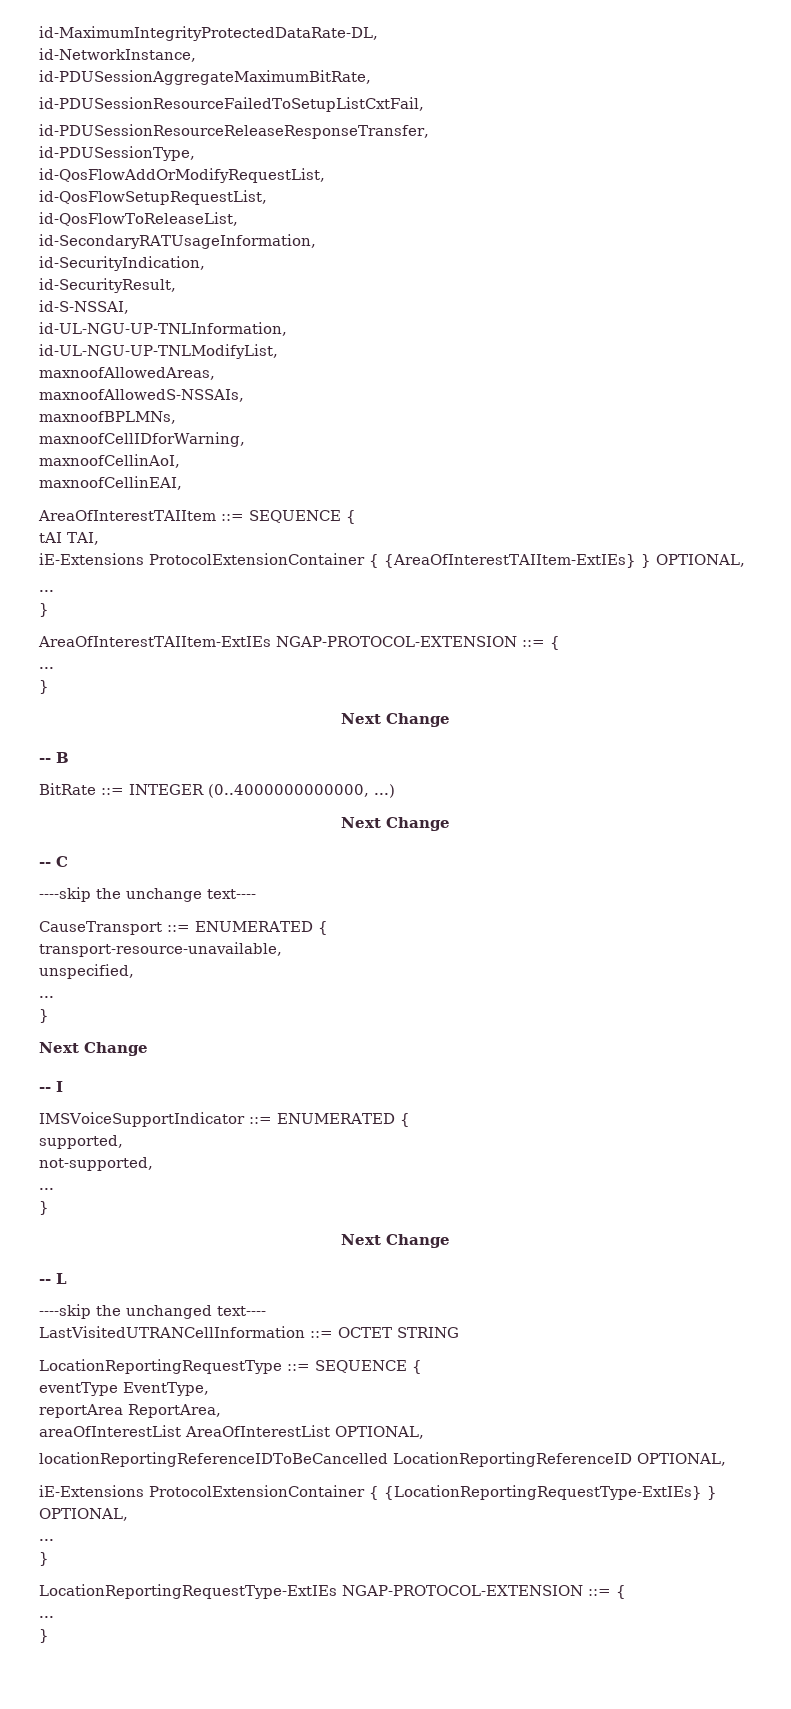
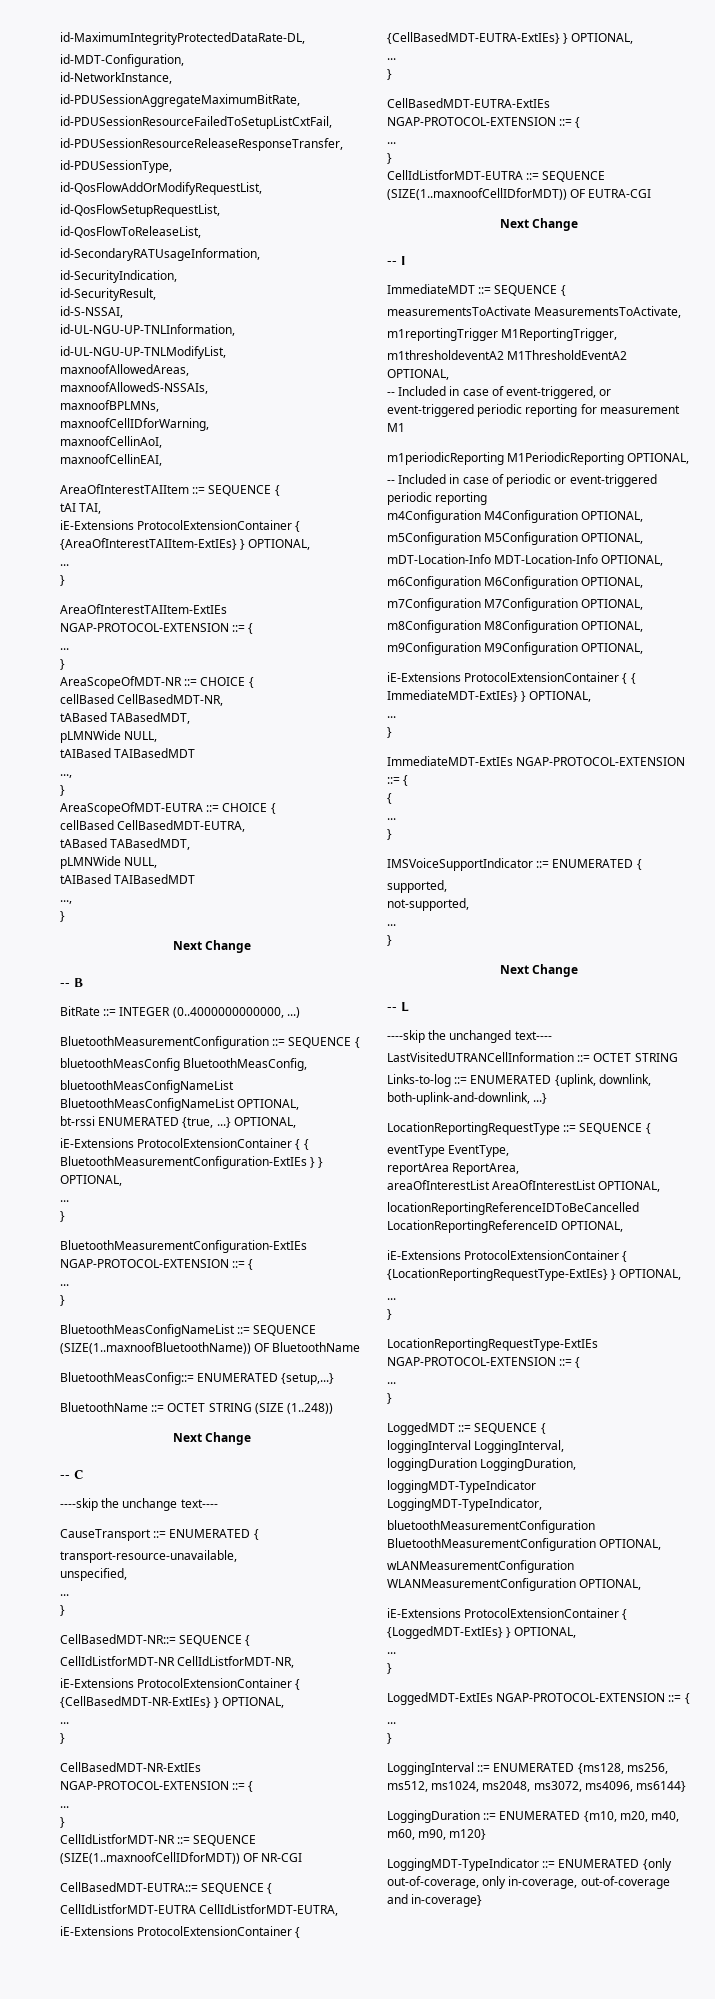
(378, 33) none -> [60,54,184,67] // id-MDT-Configuration,
(49, 687) none -> [60,676,254,689] [60,694,224,706] [60,712,191,724] [60,730,158,743] [60,748,196,758] [60,774,72,778] [60,785,65,796] [60,802,276,815] [60,820,246,832] [60,838,191,850] [60,856,158,869] [60,874,196,884] [60,900,72,904] [60,911,65,922] // AreaScopeOfMDT-NR ::= CHOICE { // cellBased CellBasedMDT-NR, // tABased TABasedMDT, // pLMNWide NULL, // tAIBased TAIBasedMDT // ..., // } // AreaScopeOfMDT-EUTRA ::= CHOICE { // cellBased CellBasedMDT-EUTRA, // tABased TABasedMDT, // pLMNWide NULL, // tAIBased TAIBasedMDT // ..., // }
(395, 791) none -> [60,1036,360,1049] [60,1058,308,1071] [60,1080,234,1093] [60,1098,300,1111] [60,1116,296,1128] [60,1138,309,1150] [60,1156,324,1169] [60,1175,122,1186] [60,1200,69,1202] [60,1211,65,1222] [60,1240,307,1253] [60,1259,254,1270] [60,1284,69,1286] [60,1295,65,1306] [60,1324,317,1337] [60,1342,361,1354] [60,1372,335,1385] [60,1402,334,1414] // BluetoothMeasurementConfiguration ::= SEQUENCE { // bluetoothMeasConfig BluetoothMeasConfig, // bluetoothMeasConfigNameList BluetoothMeasConfigNameList OPTIONAL, // bt-rssi ENUMERATED {true, ...} OPTIONAL, // iE-Extensions ProtocolExtensionContainer { { BluetoothMeasurementConfiguration-ExtIEs } } OPTIONAL, // ... // } // BluetoothMeasurementConfiguration-ExtIEs NGAP-PROTOCOL-EXTENSION ::= { // ... // } // BluetoothMeasConfigNameList ::= SEQUENCE (SIZE(1..maxnoofBluetoothName)) OF BluetoothName // BluetoothMeasConfig::= ENUMERATED {setup,...} // BluetoothName ::= OCTET STRING (SIZE (1..248))
[39,1042,148,1056] [39,1081,63,1092] Next Change // -- I -> [60,1634,251,1646] [60,1656,295,1668] [60,1678,301,1690] [60,1696,285,1708] [60,1722,69,1724] [60,1733,65,1744] [60,1762,201,1772] [60,1781,254,1792] [60,1806,69,1808] [60,1817,65,1828] [60,1834,257,1846] [60,1852,303,1864] [60,1882,273,1894] [60,1904,339,1916] [60,1926,301,1938] [387,32,634,44] [387,58,396,60] [387,69,392,80] [387,98,550,108] [387,117,581,128] [387,142,396,144] [387,153,392,164] [387,170,606,182] [387,188,652,200] [499,218,579,231] [387,256,405,265] [387,284,566,296] [387,306,682,318] [387,328,618,341] [387,350,628,360] [387,369,449,380] [387,386,612,399] [387,404,680,417] [387,423,405,432] [387,452,690,465] [387,474,657,487] [387,492,488,505] [387,510,644,523] [387,532,644,545] [387,554,664,566] [387,576,644,589] [387,598,644,611] [387,620,644,633] [387,642,644,655] [387,672,636,684] [387,690,592,702] [387,716,396,718] [387,727,392,738] [387,756,686,766] [387,775,409,786] [387,793,392,804] [387,818,396,820] [387,829,392,840] CellBasedMDT-NR::= SEQUENCE { // CellIdListforMDT-NR CellIdListforMDT-NR, // iE-Extensions ProtocolExtensionContainer { {CellBasedMDT-NR-ExtIEs} } OPTIONAL, // ... // } // CellBasedMDT-NR-ExtIEs NGAP-PROTOCOL-EXTENSION ::= { // ... // } // CellIdListforMDT-NR ::= SEQUENCE (SIZE(1..maxnoofCellIDforMDT)) OF NR-CGI // CellBasedMDT-EUTRA::= SEQUENCE { // CellIdListforMDT-EUTRA CellIdListforMDT-EUTRA, // iE-Extensions ProtocolExtensionContainer { {CellBasedMDT-EUTRA-ExtIEs} } OPTIONAL, // ... // } // CellBasedMDT-EUTRA-ExtIEs NGAP-PROTOCOL-EXTENSION ::= { // ... // } // CellIdListforMDT-EUTRA ::= SEQUENCE (SIZE(1..maxnoofCellIDforMDT)) OF EUTRA-CGI // Next Change // -- I // ImmediateMDT ::= SEQUENCE { // measurementsToActivate MeasurementsToActivate, // m1reportingTrigger M1ReportingTrigger, // m1thresholdeventA2 M1ThresholdEventA2 OPTIONAL, // -- Included in case of event-triggered, or event-triggered periodic reporting for measurement M1 // m1periodicReporting M1PeriodicReporting OPTIONAL, // -- Included in case of periodic or event-triggered periodic reporting // m4Configuration M4Configuration OPTIONAL, // m5Configuration M5Configuration OPTIONAL, // mDT-Location-Info MDT-Location-Info OPTIONAL, // m6Configuration M6Configuration OPTIONAL, // m7Configuration M7Configuration OPTIONAL, // m8Configuration M8Configuration OPTIONAL, // m9Configuration M9Configuration OPTIONAL, // iE-Extensions ProtocolExtensionContainer { { ImmediateMDT-ExtIEs} } OPTIONAL, // ... // } // ImmediateMDT-ExtIEs NGAP-PROTOCOL-EXTENSION ::= { // { // ... // }
(459, 1332) none -> [387,1074,651,1087] [387,1092,548,1105] // Links-to-log ::= ENUMERATED {uplink, downlink, both-uplink-and-downlink, ...}
(49, 1636) none -> [387,1422,546,1435] [387,1440,565,1453] [387,1458,577,1471] [387,1480,536,1493] [387,1498,542,1511] [387,1520,595,1533] [387,1538,662,1551] [387,1560,574,1573] [387,1578,642,1591] [387,1608,628,1620] [387,1626,577,1639] [387,1652,396,1654] [387,1663,392,1674] [387,1692,690,1705] [387,1722,396,1724] [387,1733,392,1744] [387,1762,668,1775] [387,1781,687,1792] [387,1810,680,1823] [387,1829,487,1840] [387,1858,672,1871] [387,1876,670,1889] [387,1894,483,1907] // LoggedMDT ::= SEQUENCE { // loggingInterval LoggingInterval, // loggingDuration LoggingDuration, // loggingMDT-TypeIndicator LoggingMDT-TypeIndicator, // bluetoothMeasurementConfiguration BluetoothMeasurementConfiguration OPTIONAL, // wLANMeasurementConfiguration WLANMeasurementConfiguration OPTIONAL, // iE-Extensions ProtocolExtensionContainer { {LoggedMDT-ExtIEs} } OPTIONAL, // ... // } // LoggedMDT-ExtIEs NGAP-PROTOCOL-EXTENSION ::= { // ... // } // LoggingInterval ::= ENUMERATED {ms128, ms256, ms512, ms1024, ms2048, ms3072, ms4096, ms6144} // LoggingDuration ::= ENUMERATED {m10, m20, m40, m60, m90, m120} // LoggingMDT-TypeIndicator ::= ENUMERATED {only out-of-coverage, only in-coverage, out-of-coverage and in-coverage}

